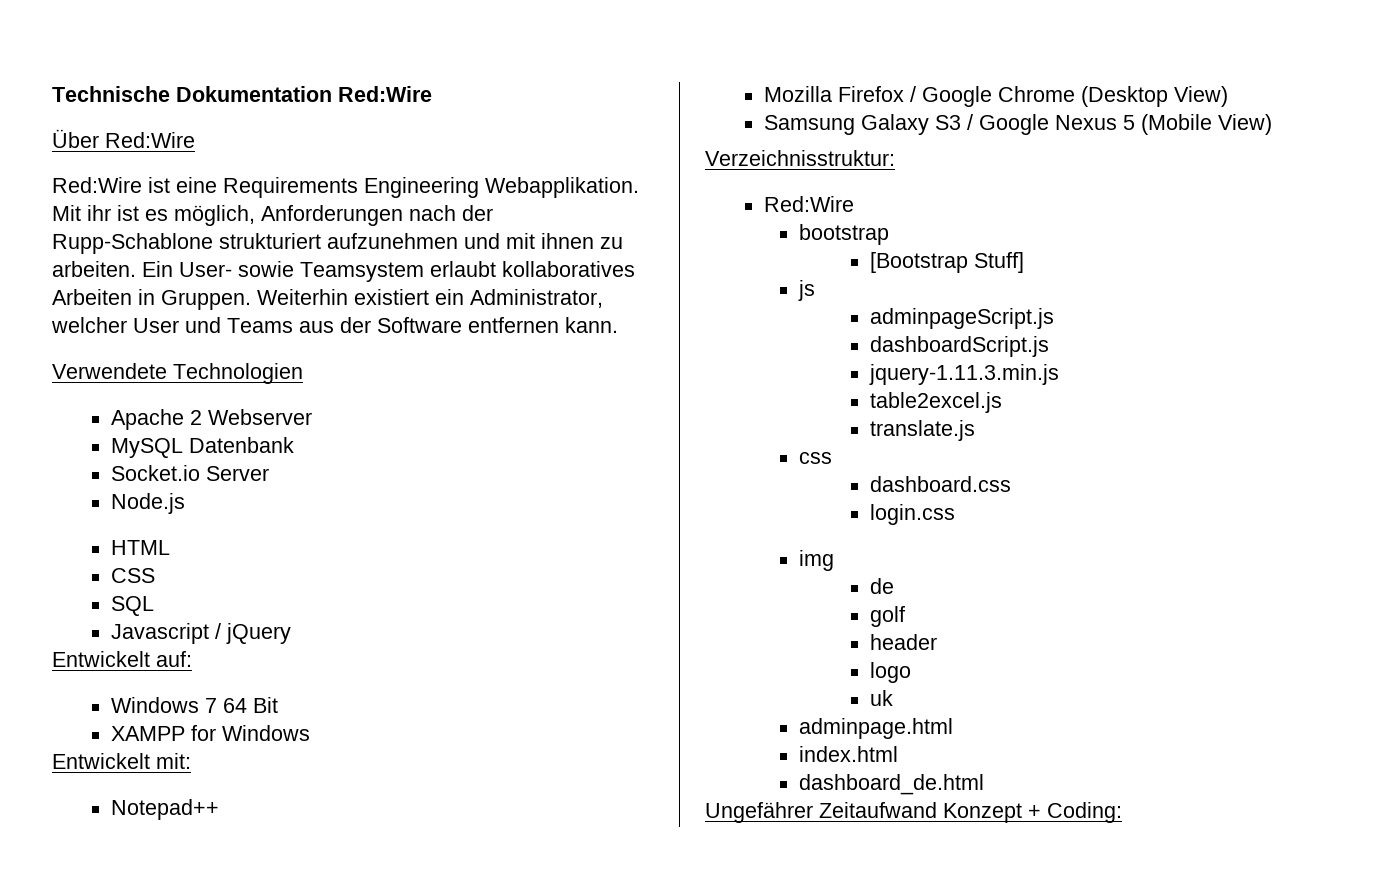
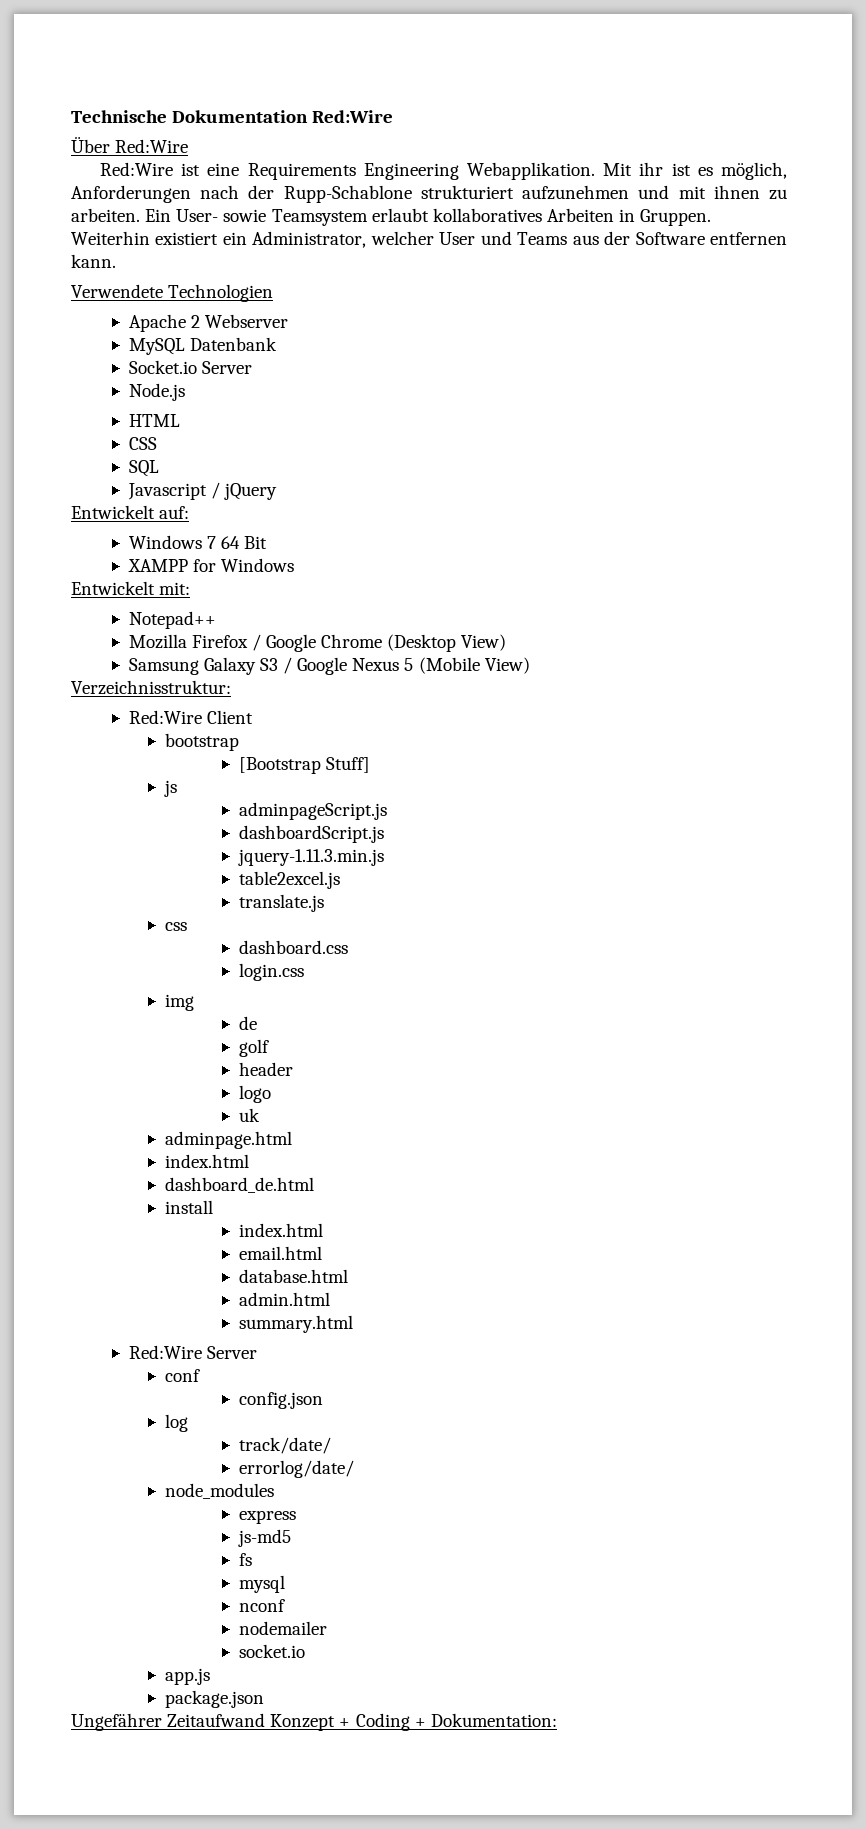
(855, 204) none -> [206,710,253,724] Client
(985, 784) none -> [165,1200,214,1214] [238,1223,323,1237] [238,1246,322,1260] [238,1269,348,1283] [238,1292,330,1306] [238,1315,353,1333] [128,1345,257,1359] [165,1369,201,1382] [238,1392,323,1409] [165,1414,189,1432] [238,1437,331,1454] [238,1460,354,1478] [165,1483,275,1499] [238,1510,296,1524] [237,1529,291,1547] [238,1553,252,1566] [238,1575,285,1593] [238,1599,285,1612] [238,1621,327,1635] [238,1644,305,1658] [165,1668,211,1685] [165,1690,265,1708] // install // index.html // email.html // database.html // admin.html // summary.html // Red:Wire Server // conf // config.json // log // track/date/ // errorlog/date/ // node_modules // express // js-md5 // fs // mysql // nconf // nodemailer // socket.io // app.js // package.json
[1047,802,1122,823] Coding: -> [355,1713,557,1731] Coding + Dokumentation:

